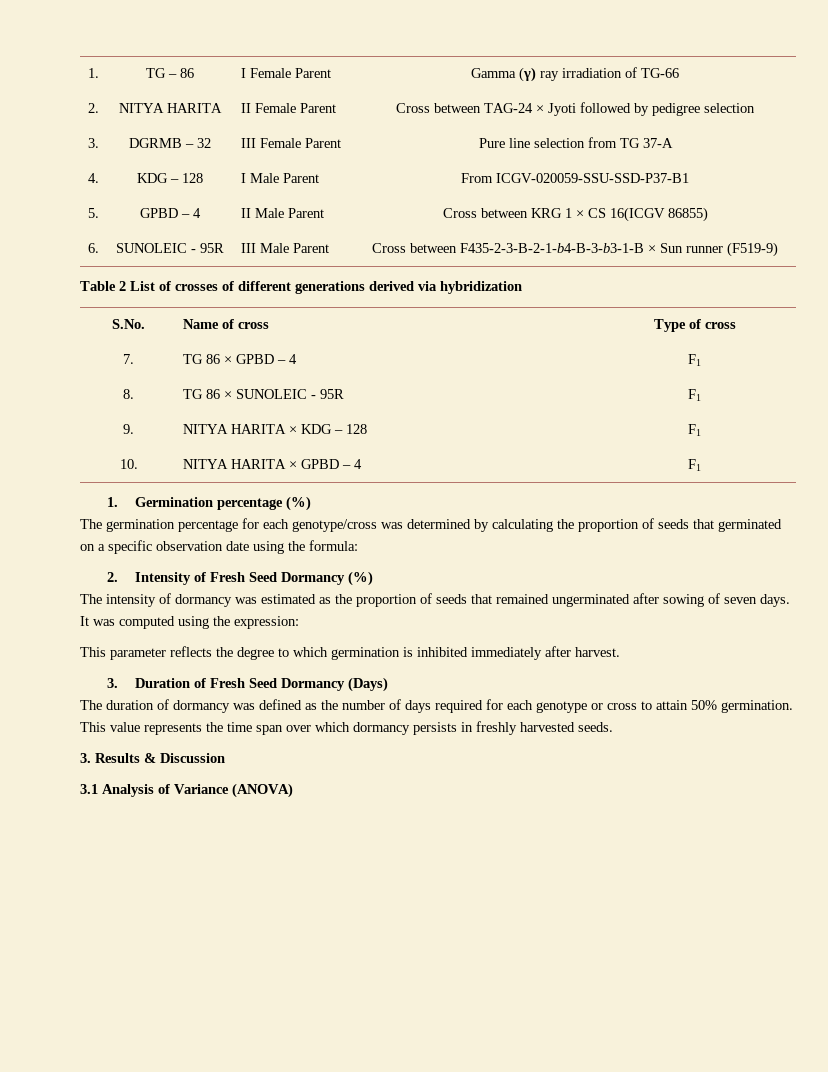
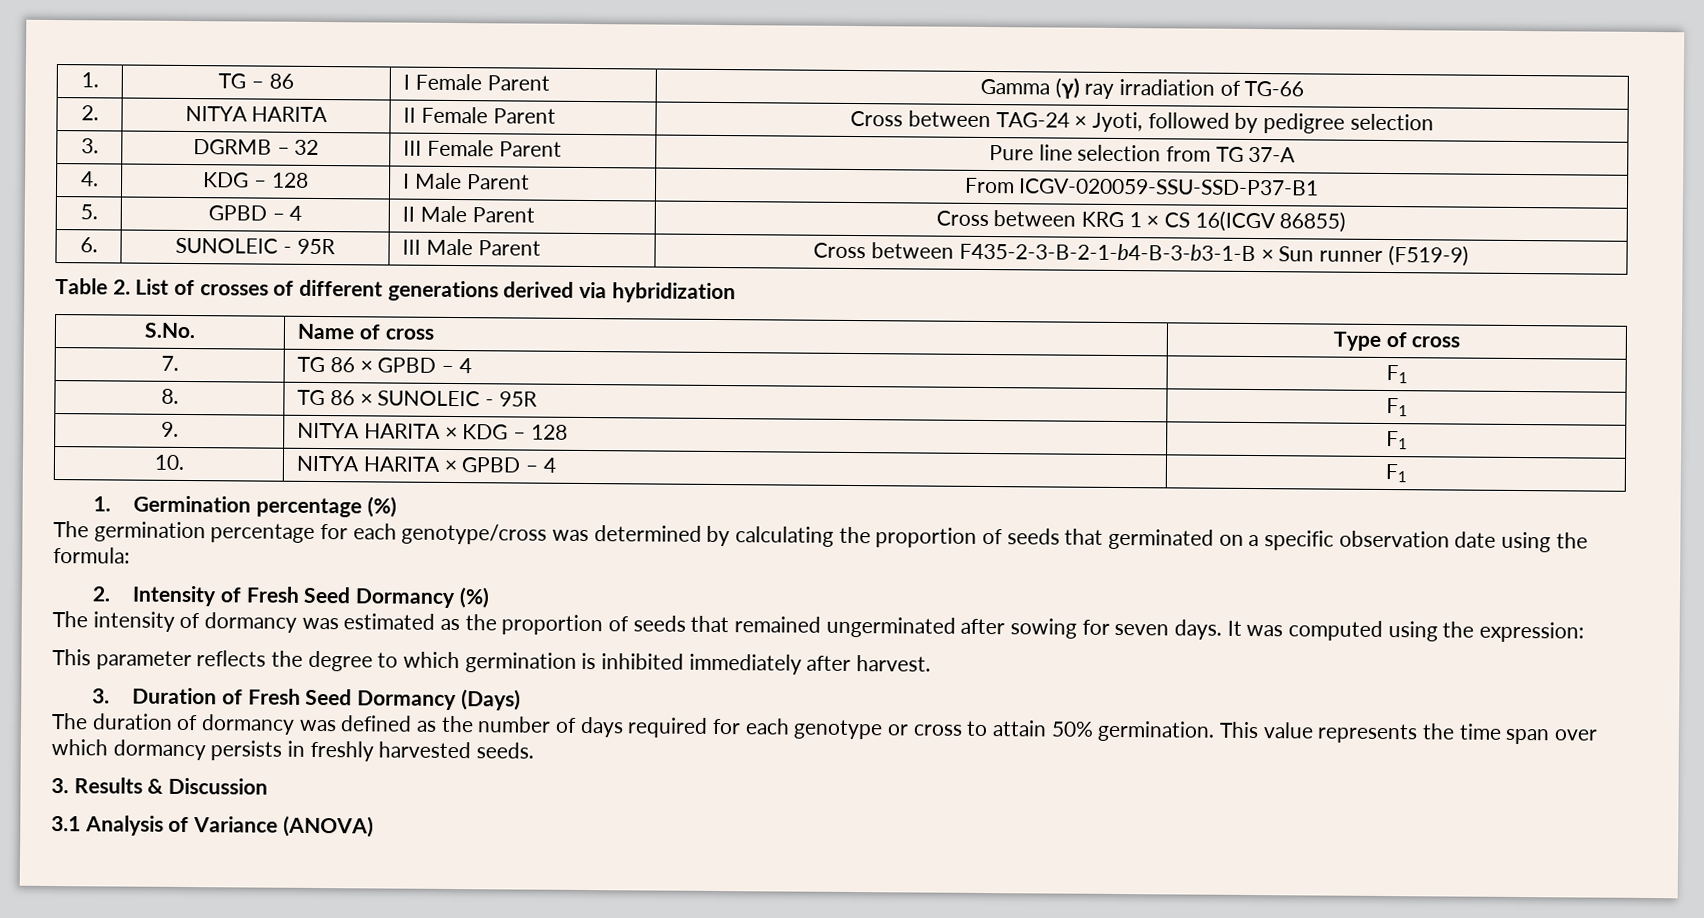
[548,103,576,116] Jyoti -> [1092,111,1143,133] Jyoti,
[119,281,126,291] 2 -> [112,279,131,295] 2.
[708,593,720,604] of -> [1081,619,1110,635] for

